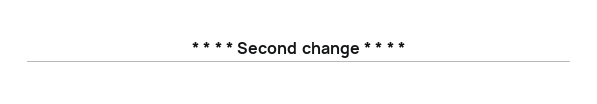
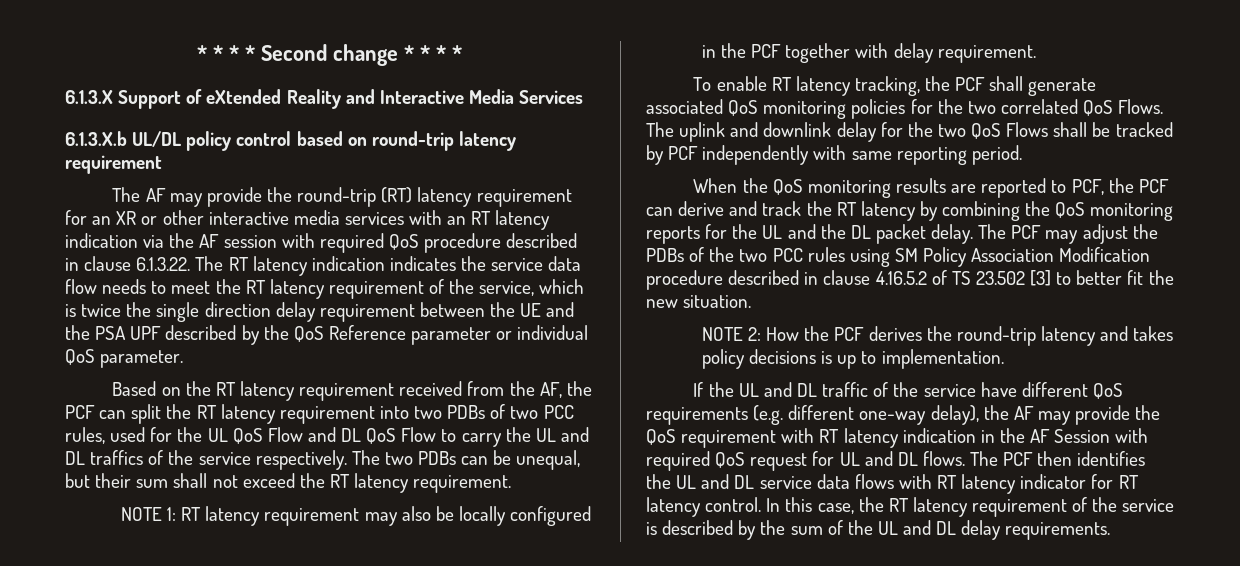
(405, 48) none -> [65,89,584,109] [65,131,516,151] [65,155,162,174] [112,187,572,207] [65,210,551,230] [65,233,578,253] [65,256,582,276] [65,279,585,299] [65,302,575,322] [65,325,589,345] [65,349,184,368] [112,381,592,401] [65,404,574,424] [65,427,589,447] [65,450,581,470] [65,473,512,493] [120,506,592,526] [701,43,1036,63] [693,76,1097,96] [646,99,1164,119] [646,122,1173,142] [646,145,1022,165] [693,178,1169,198] [646,201,1174,221] [646,224,1158,244] [646,247,1151,267] [646,270,1174,290] [646,295,752,308] [701,326,1174,346] [701,349,1004,369] [693,382,1123,399] [646,405,1161,425] [646,428,1149,448] [646,451,1146,471] [646,474,1139,494] [646,497,1175,517] [646,520,1111,540] // 6.1.3.X Support of eXtended Reality and Interactive Media Services // 6.1.3.X.b UL/DL policy control based on round-trip latency requirement // The AF may provide the round-trip (RT) latency requirement for an XR or other interactive media services with an RT latency indication via the AF session with required QoS procedure described in clause 6.1.3.22. The RT latency indication indicates the service data flow needs to meet the RT latency requirement of the service, which is twice the single direction delay requirement between the UE and the PSA UPF described by the QoS Reference parameter or individual QoS parameter. // Based on the RT latency requirement received from the AF, the PCF can split the RT latency requirement into two PDBs of two PCC rules, used for the UL QoS Flow and DL QoS Flow to carry the UL and DL traffics of the service respectively. The two PDBs can be unequal, but their sum shall not exceed the RT latency requirement. // NOTE 1: RT latency requirement may also be locally configured in the PCF together with delay requirement. // To enable RT latency tracking, the PCF shall generate associated QoS monitoring policies for the two correlated QoS Flows. The uplink and downlink delay for the two QoS Flows shall be tracked by PCF independently with same reporting period. // When the QoS monitoring results are reported to PCF, the PCF can derive and track the RT latency by combining the QoS monitoring reports for the UL and the DL packet delay. The PCF may adjust the PDBs of the two PCC rules using SM Policy Association Modification procedure described in clause 4.16.5.2 of TS 23.502 [3] to better fit the new situation. // NOTE 2: How the PCF derives the round-trip latency and takes policy decisions is up to implementation. // If the UL and DL traffic of the service have different QoS requirements (e.g. different one-way delay), the AF may provide the QoS requirement with RT latency indication in the AF Session with required QoS request for UL and DL flows. The PCF then identifies the UL and DL service data flows with RT latency indicator for RT latency control. In this case, the RT latency requirement of the service is described by the sum of the UL and DL delay requirements.

